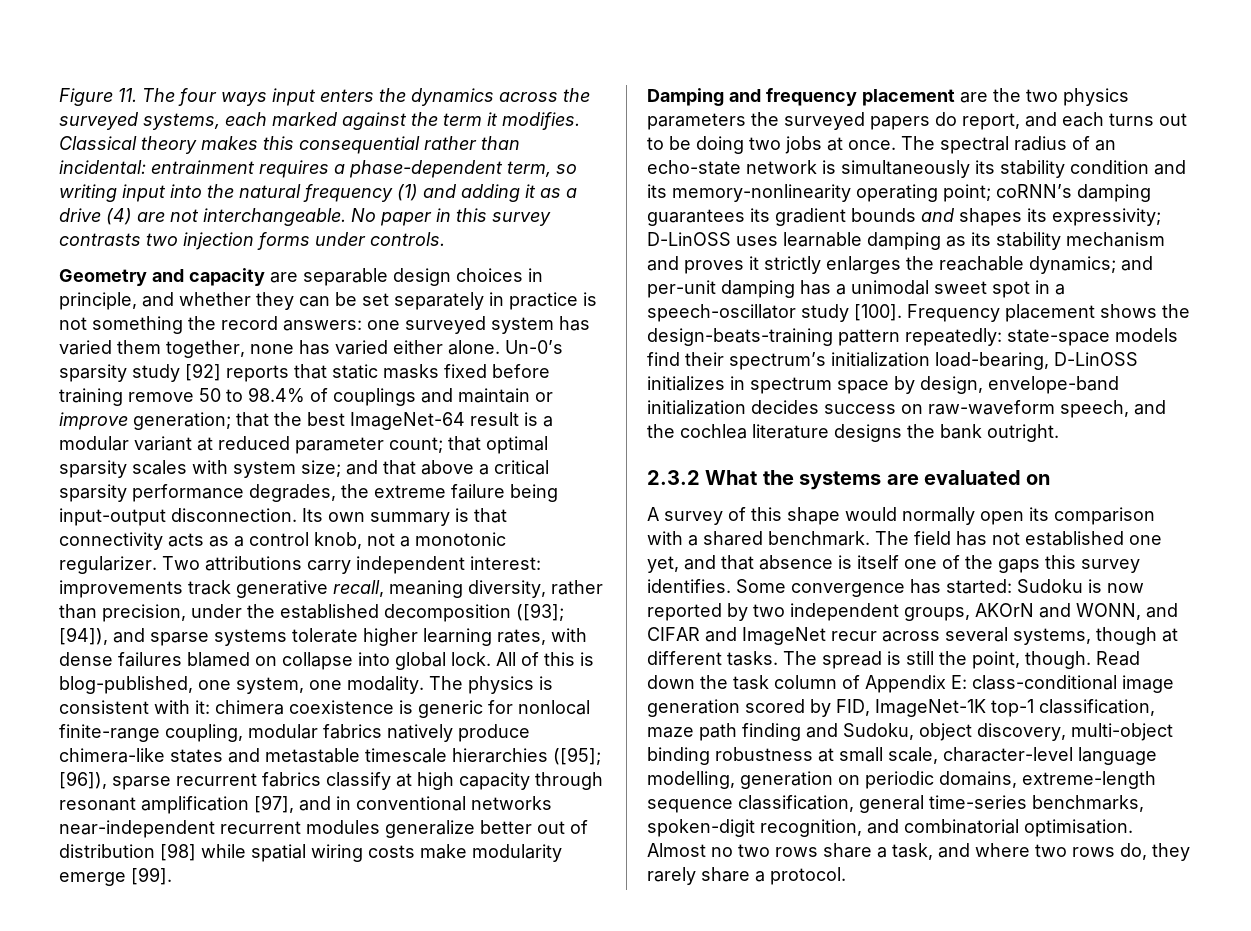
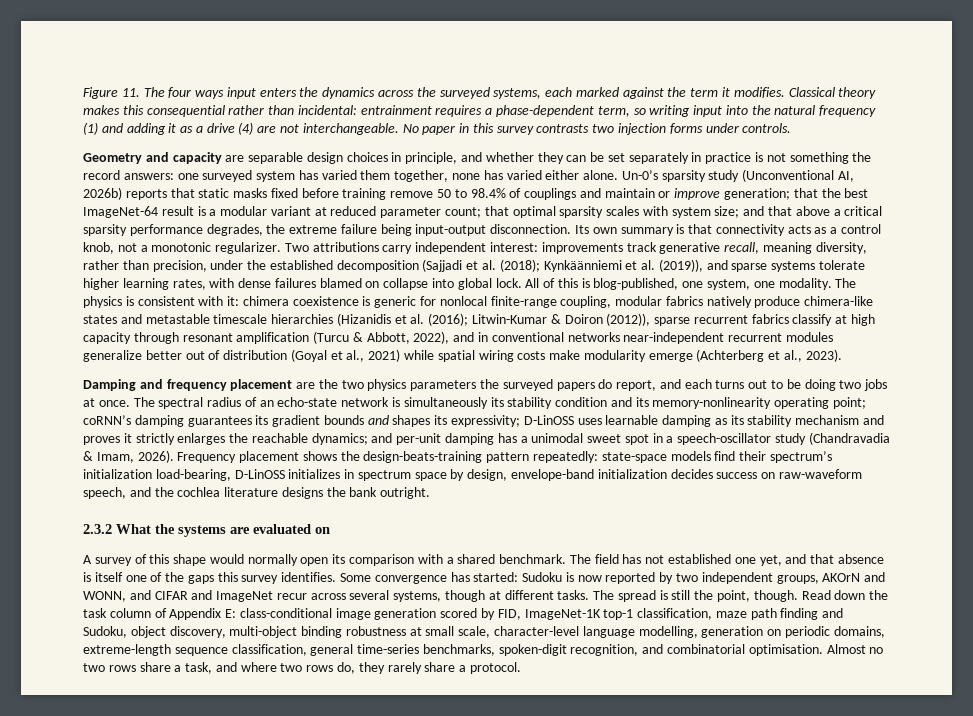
[185,363,221,381] [92] -> [742,169,855,182] [83,187,122,200] (Unconventional AI, 2026b)
[516,603,564,621] [59,627,108,645] ([93]; [94]), -> [422,259,703,272] (Sajjadi et al. (2018); Kynkäänniemi et al. (2019)),
[553,747,601,765] [59,771,107,789] ([95]; [96]), -> [336,313,651,326] (Hizanidis et al. (2016); Litwin-Kumar & Doiron (2012)),
[254,795,294,813] [97], -> [313,331,450,344] (Turcu & Abbott, 2022),
[160,843,196,861] [98] -> [290,349,401,362] (Goyal et al., 2021)
[131,867,172,885] [99]. -> [696,349,842,362] (Achterberg et al., 2023).
[854,304,902,321] [100]. -> [808,432,890,445] [83,450,174,463] (Chandravadia & Imam, 2026).

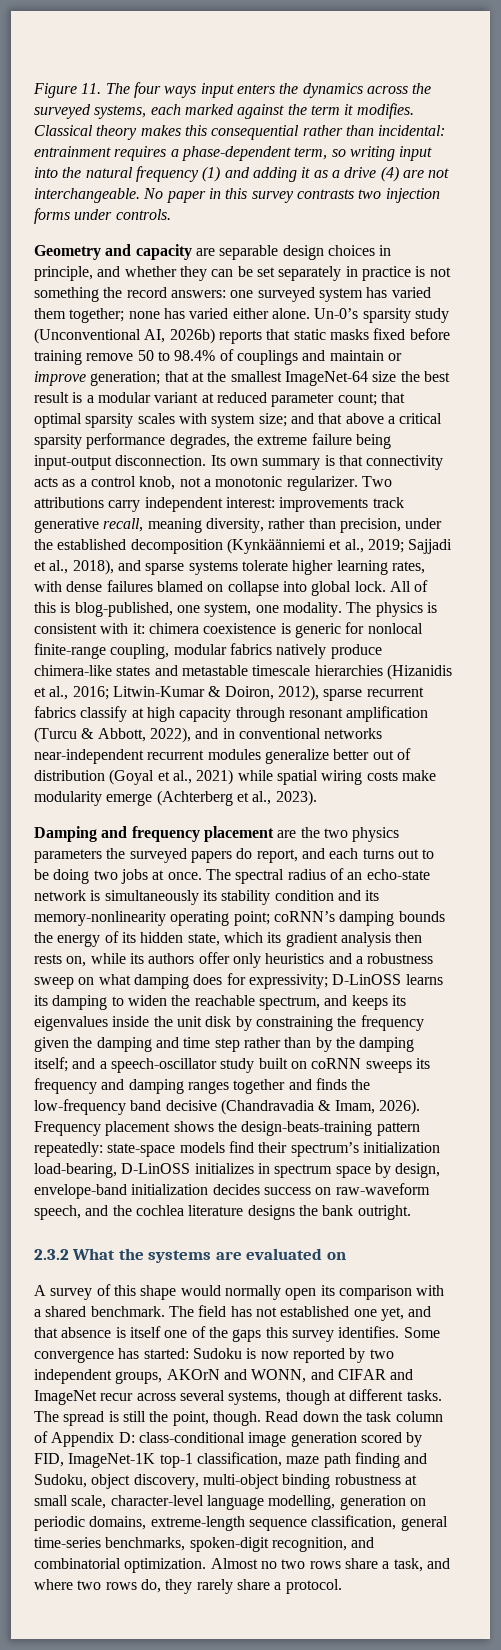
[394,170,449,182] together, -> [69,308,125,323] together;
(818, 193) none -> [191,371,397,386] at the smallest ImageNet-64 size
[83,206,158,218] ImageNet-64 -> (450, 376) none
[422,259,703,272] (Sajjadi et al. (2018); Kynkäänniemi et al. (2019)), -> [226,538,453,554] [34,559,114,575] (Kynkäänniemi et al., 2019; Sajjadi et al., 2018),
[410,313,651,326] al. (2016); Litwin-Kumar & Doiron (2012)), -> [49,685,319,701] al., 2016; Litwin-Kumar & Doiron, 2012),
[187,415,885,427] [83,433,807,445] guarantees its gradient bounds and shapes its expressivity; D-LinOSS uses learnable damping as its stability mechanism and proves it strictly enlarges the reachable dynamics; and per-unit damping has a unimodal sweet spot in a speech-oscillator study -> [398,911,445,922] [34,931,423,947] [34,952,434,968] [34,973,443,989] [34,995,406,1010] [34,1015,424,1031] [34,1037,415,1052] [34,1057,430,1073] [34,1078,371,1094] [34,1099,217,1115] bounds the energy of its hidden state, which its gradient analysis then rests on, while its authors offer only heuristics and a robustness sweep on what damping does for expressivity; D-LinOSS learns its damping to widen the reachable spectrum, and keeps its eigenvalues inside the unit disk by constraining the frequency given the damping and time step rather than by the damping itself; and a speech-oscillator study built on coRNN sweeps its frequency and damping ranges together and finds the low-frequency band decisive
[225,609,237,618] E: -> [118,1432,135,1443] D:
[748,644,823,656] optimisation. -> [124,1558,207,1573] optimization.

